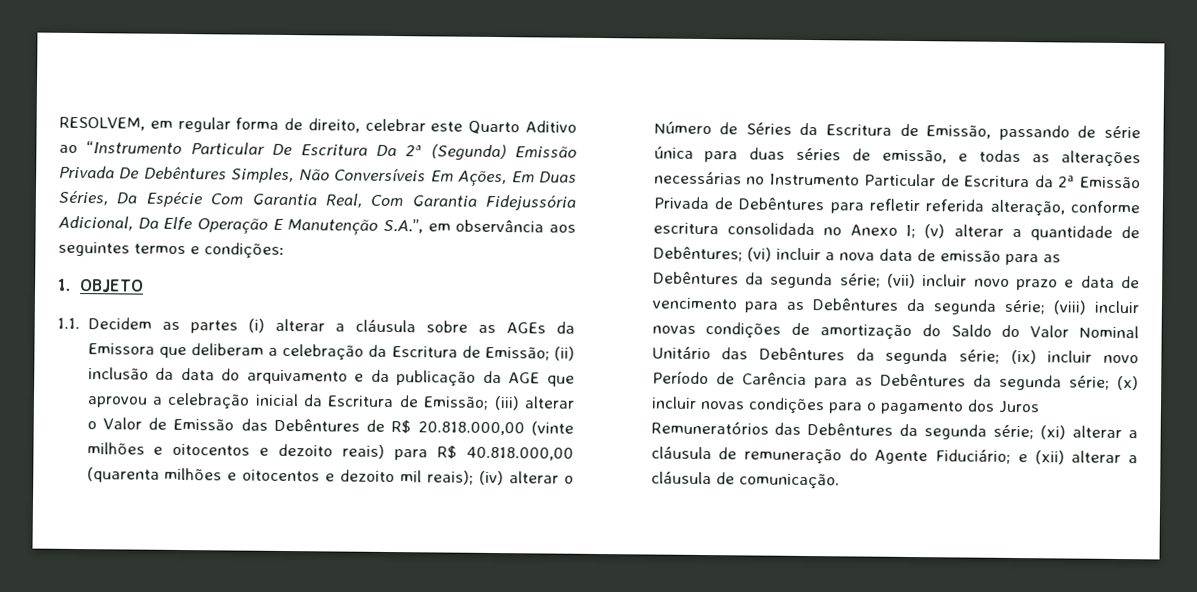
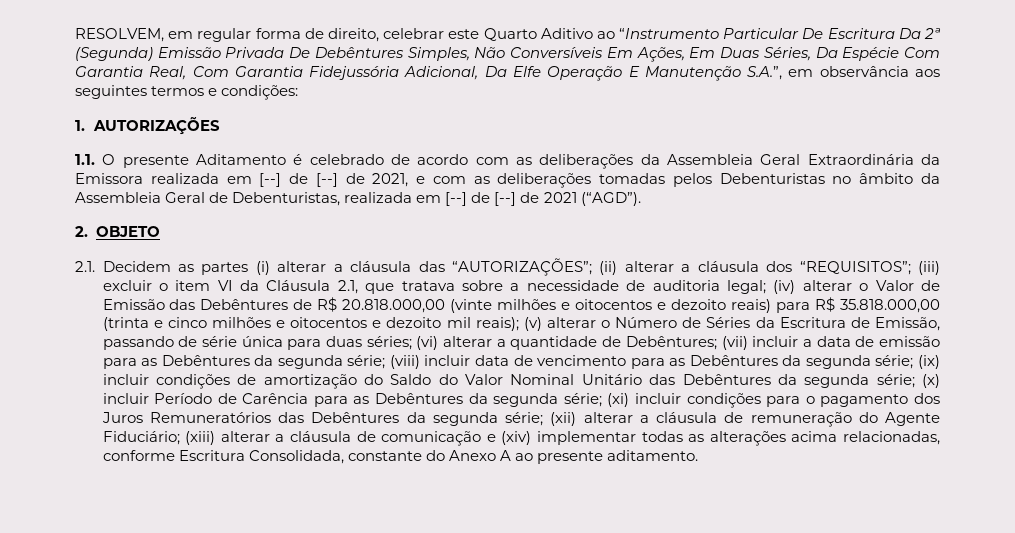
(72, 284) none -> [92,117,220,135] [75,154,941,169] [75,173,940,188] [75,192,641,206] [75,226,88,237] AUTORIZAÇÕES // 1.1. O presente Aditamento é celebrado de acordo com as deliberações da Assembleia Geral Extraordinária da Emissora realizada em [--] de [--] de 2021, e com as deliberações tomadas pelos Debenturistas no âmbito da Assembleia Geral de Debenturistas, realizada em [--] de [--] de 2021 (“AGD”). // 2.
[57,317,80,330] 1.1. -> [75,261,95,272] 2.1.
[425,320,576,334] [87,343,575,361] [87,367,576,387] [86,392,520,411] sobre as AGEs da Emissora que deliberam a celebração da Escritura de Emissão; (ii) inclusão da data do arquivamento e da publicação da AGE que aprovou a celebração inicial da Escritura de Emissão; (iii) -> [418,258,940,276] [102,280,796,294] das “AUTORIZAÇÕES”; (ii) alterar a cláusula dos “REQUISITOS”; (iii) excluir o item VI da Cláusula 2.1, que tratava sobre a necessidade de auditoria legal; (iv)
[466,446,574,461] [86,467,160,483] 40.818.000,00 (quarenta -> [840,299,940,313] [102,317,207,331] 35.818.000,00 (trinta e cinco
[479,470,505,486] (iv) -> [523,317,542,331] (v)
[796,147,1141,168] [653,171,1141,189] [652,196,1140,217] [652,222,946,239] séries de emissão, e todas as alterações necessárias no Instrumento Particular de Escritura da 2ª Emissão Privada de Debêntures para refletir referida alteração, conforme escritura consolidada no Anexo I; (v) -> [366,336,439,350] séries; (vi)
[746,247,772,262] (vi) -> [721,336,748,350] (vii)
[838,252,875,261] nova -> (812, 343) none
[886,273,1075,291] (vii) incluir novo prazo e -> [389,355,471,369] (viii) incluir
[1053,300,1139,315] [651,325,696,334] (viii) incluir novas -> [917,355,940,369] [102,374,149,385] (ix) incluir
[1010,349,1139,365] (ix) incluir novo -> [922,374,941,388] [102,393,149,404] (x) incluir
[1117,375,1139,391] [650,396,744,410] (x) incluir novas -> [607,393,682,407] (xi) incluir
[1040,425,1067,440] (xi) -> [550,412,577,426] (xii)
[1017,450,1138,465] [650,471,840,490] e (xii) alterar a cláusula de comunicação. -> [185,431,941,446] [102,450,698,464] (xiii) alterar a cláusula de comunicação e (xiv) implementar todas as alterações acima relacionadas, conforme Escritura Consolidada, constante do Anexo A ao presente aditamento.

